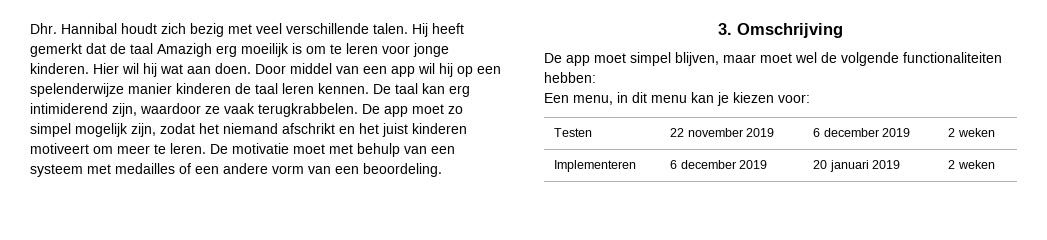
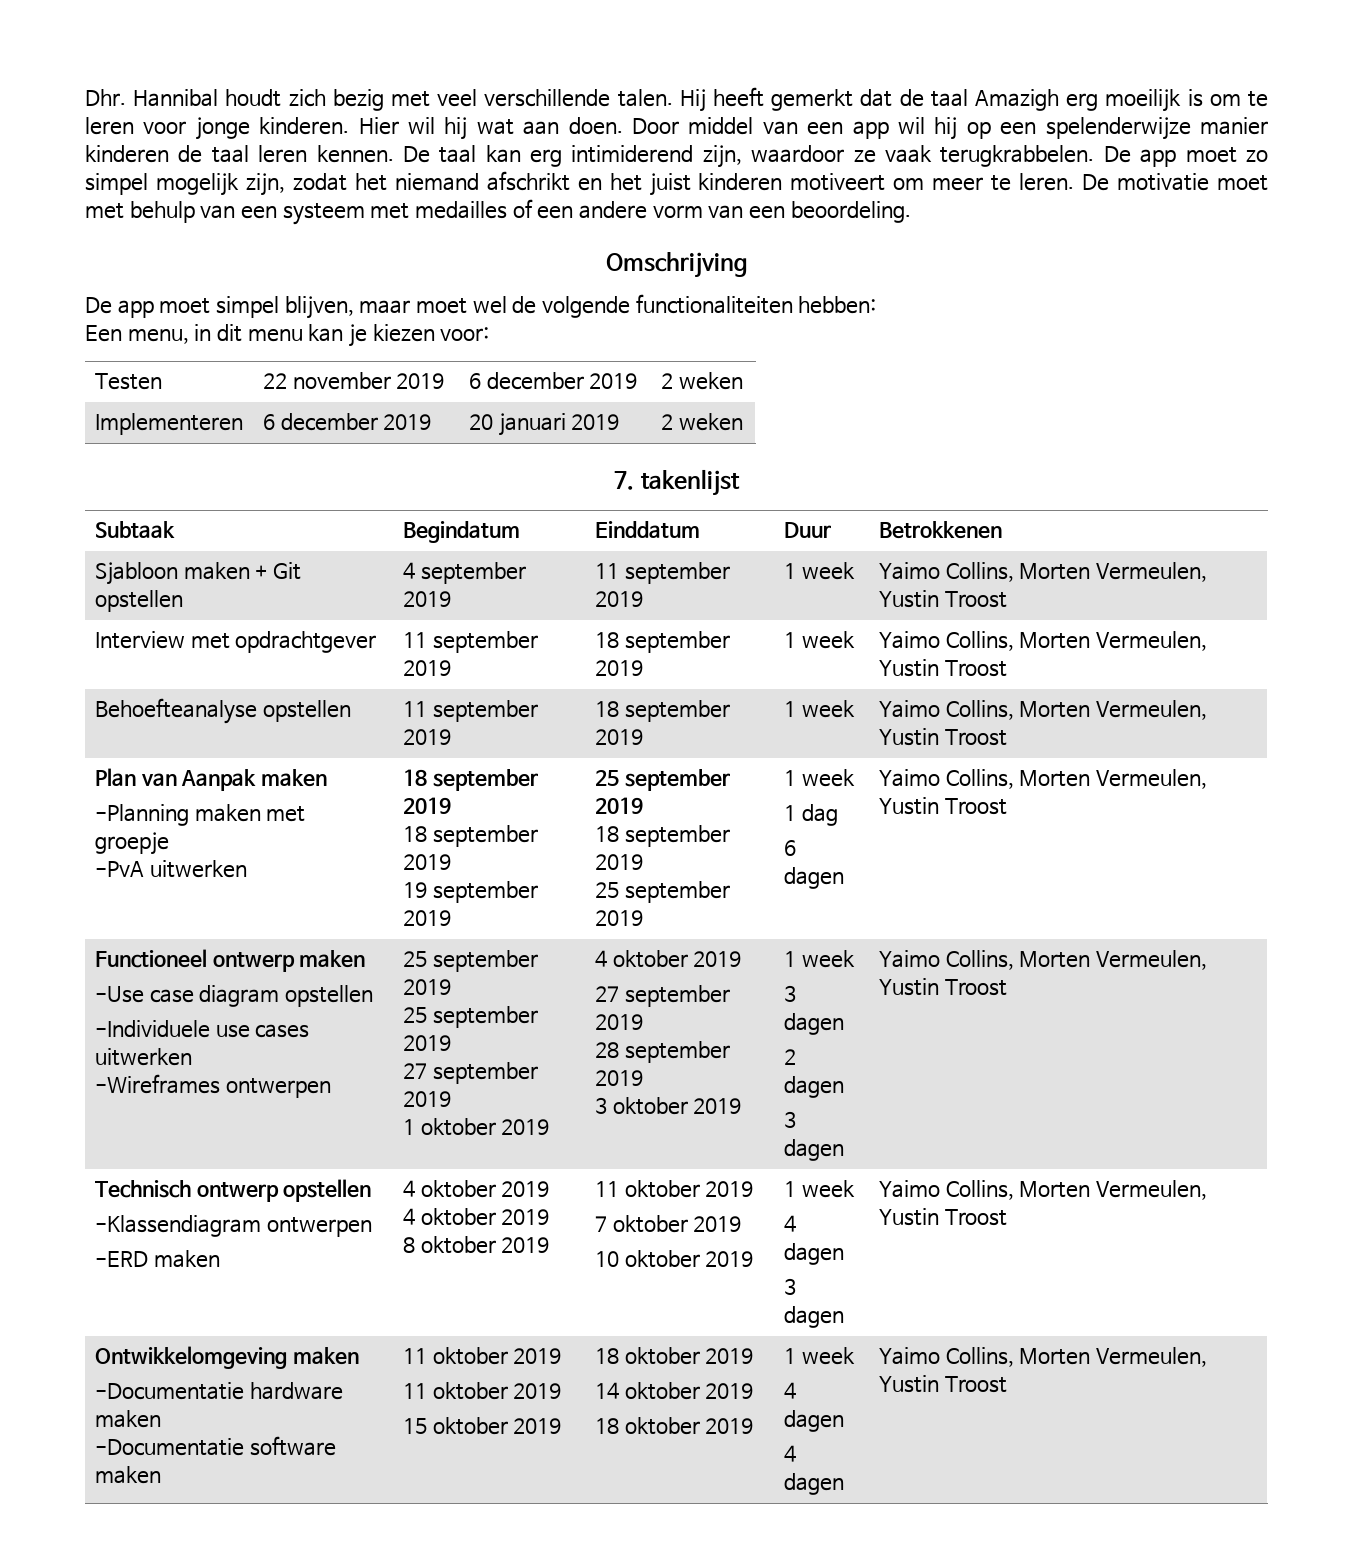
[718,23,732,35] 3. -> (911, 212) none
(995, 164) none -> [614,469,740,496] [94,521,175,538] [402,521,520,543] [594,521,700,538] [783,522,831,538] [878,521,1002,539] [94,562,301,585] [94,590,183,612] [402,562,526,584] [402,591,451,607] [594,562,730,584] [594,591,643,607] [783,562,855,580] [878,562,1207,582] [878,590,1008,608] [94,631,377,653] [402,631,538,653] [402,660,451,676] [594,631,730,653] [594,660,643,676] [783,631,855,649] [878,631,1207,651] [878,659,1008,677] [94,698,351,724] [402,700,538,722] [402,729,451,745] [594,700,730,722] [594,729,643,745] [783,700,855,718] [878,700,1207,720] [878,728,1008,746] [94,768,327,791] [94,804,306,826] [94,832,169,855] [94,860,247,878] [402,769,538,791] [402,797,451,814] [402,825,538,847] [402,854,451,870] [402,881,538,903] [402,910,451,926] [594,769,730,791] [594,797,643,814] [594,825,730,847] [594,854,643,870] [594,881,730,903] [594,910,643,926] [783,769,855,787] [783,804,838,826] [783,840,796,856] [783,867,844,889] [878,769,1207,789] [878,797,1008,815] [94,949,366,972] [94,985,373,1007] [94,1020,310,1038] [94,1048,192,1066] [94,1074,331,1098] [402,950,538,972] [402,979,451,995] [402,1006,538,1028] [402,1035,451,1051] [402,1062,538,1084] [402,1091,451,1107] [402,1118,550,1136] [594,950,742,968] [594,985,730,1007] [594,1014,643,1030] [594,1041,730,1063] [594,1070,643,1086] [594,1097,742,1115] [783,950,855,968] [783,985,796,1002] [783,1013,844,1035] [783,1049,796,1065] [783,1076,844,1098] [783,1111,796,1128] [783,1139,844,1161] [878,950,1207,970] [878,978,1008,996] [94,1179,372,1202] [94,1215,372,1237] [94,1250,220,1268] [402,1180,550,1198] [402,1208,550,1226] [402,1236,550,1254] [594,1180,754,1198] [594,1215,742,1233] [594,1250,754,1268] [783,1180,855,1198] [783,1215,796,1232] [783,1243,844,1265] [783,1278,796,1295] [783,1306,844,1328] [878,1180,1207,1200] [878,1208,1008,1226] [94,1346,359,1369] [94,1382,343,1400] [94,1410,161,1428] [94,1436,336,1456] [94,1466,161,1484] [402,1347,562,1365] [402,1382,562,1400] [402,1417,562,1435] [594,1347,754,1365] [594,1382,754,1400] [594,1417,754,1435] [783,1347,855,1365] [783,1382,796,1399] [783,1410,844,1432] [783,1445,796,1462] [783,1473,844,1495] [878,1347,1207,1367] [878,1375,1008,1393] // 7. takenlijst // Subtaak | Begindatum | Einddatum | Duur | Betrokkenen // Sjabloon maken + Git opstellen | 4 september 2019 | 11 september 2019 | 1 week | Yaimo Collins, Morten Vermeulen, Yustin Troost // Interview met opdrachtgever | 11 september 2019 | 18 september 2019 | 1 week | Yaimo Collins, Morten Vermeulen, Yustin Troost // Behoefteanalyse opstellen | 11 september 2019 | 18 september 2019 | 1 week | Yaimo Collins, Morten Vermeulen, Yustin Troost // Plan van Aanpak maken // -Planning maken met groepje // -PvA uitwerken | 18 september 2019 // 18 september 2019 // 19 september 2019 | 25 september 2019 // 18 september 2019 // 25 september 2019 | 1 week // 1 dag // 6 dagen | Yaimo Collins, Morten Vermeulen, Yustin Troost // Functioneel ontwerp maken // -Use case diagram opstellen // -Individuele use cases uitwerken // -Wireframes ontwerpen | 25 september 2019 // 25 september 2019 // 27 september 2019 // 1 oktober 2019 | 4 oktober 2019 // 27 september 2019 // 28 september 2019 // 3 oktober 2019 | 1 week // 3 dagen // 2 dagen // 3 dagen | Yaimo Collins, Morten Vermeulen, Yustin Troost // Technisch ontwerp opstellen // -Klassendiagram ontwerpen // -ERD maken | 4 oktober 2019 // 4 oktober 2019 // 8 oktober 2019 | 11 oktober 2019 // 7 oktober 2019 // 10 oktober 2019 | 1 week // 4 dagen // 3 dagen | Yaimo Collins, Morten Vermeulen, Yustin Troost // Ontwikkelomgeving maken // -Documentatie hardware maken // -Documentatie software maken | 11 oktober 2019 // 11 oktober 2019 // 15 oktober 2019 | 18 oktober 2019 // 14 oktober 2019 // 18 oktober 2019 | 1 week // 4 dagen // 4 dagen | Yaimo Collins, Morten Vermeulen, Yustin Troost

